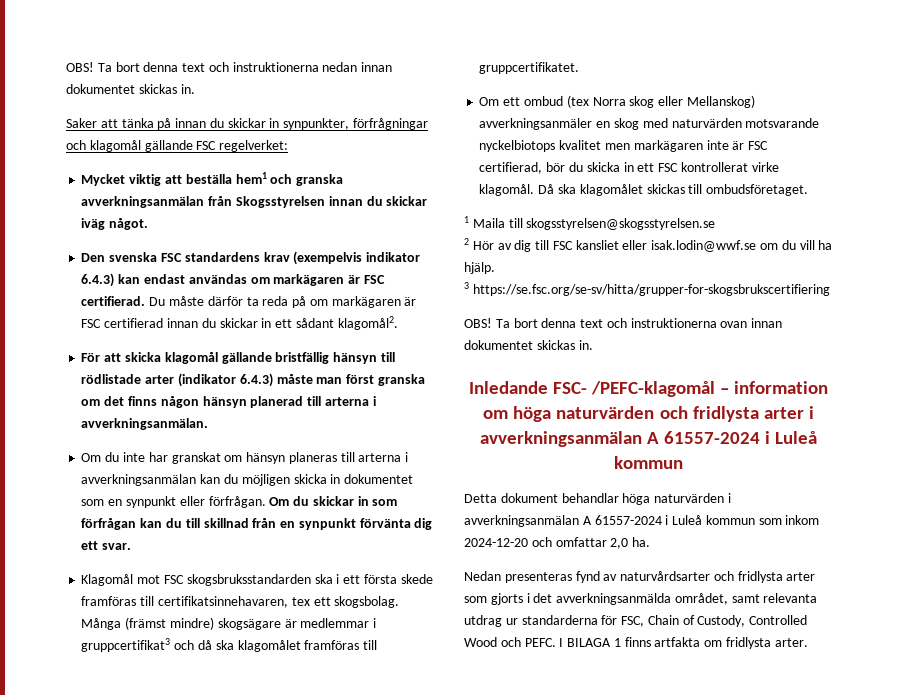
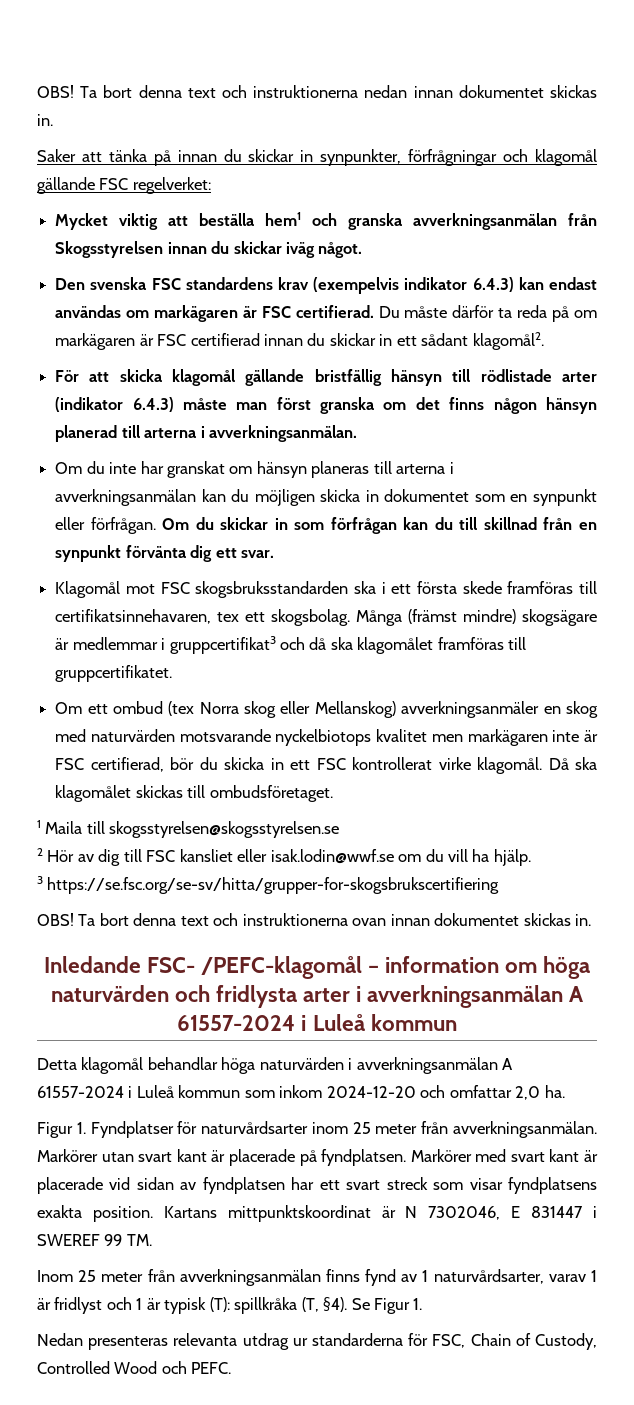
[500,493,558,503] dokument -> [81,1057,144,1074] klagomål
[464,571,816,583] [464,593,760,605] Nedan presenteras fynd av naturvårdsarter och fridlysta arter som gjorts i det avverkningsanmälda området, samt -> [37,1121,597,1138] [37,1149,598,1166] [37,1177,597,1194] [37,1205,598,1222] [37,1234,152,1246] [37,1269,597,1286] [37,1297,423,1314] [37,1333,169,1350] Figur 1. Fyndplatser för naturvårdsarter inom 25 meter från avverkningsanmälan. Markörer utan svart kant är placerade på fyndplatsen. Markörer med svart kant är placerade vid sidan av fyndplatsen har ett svart streck som visar fyndplatsens exakta position. Kartans mittpunktskoordinat är N 7302046, E 831447 i SWEREF 99 TM. // Inom 25 meter från avverkningsanmälan finns fynd av 1 naturvårdsarter, varav 1 är fridlyst och 1 är typisk (T): spillkråka (T, §4). Se Figur 1. // Nedan presenteras
[559,637,808,649] I BILAGA 1 finns artfakta om fridlysta arter. -> (232, 1368) none

